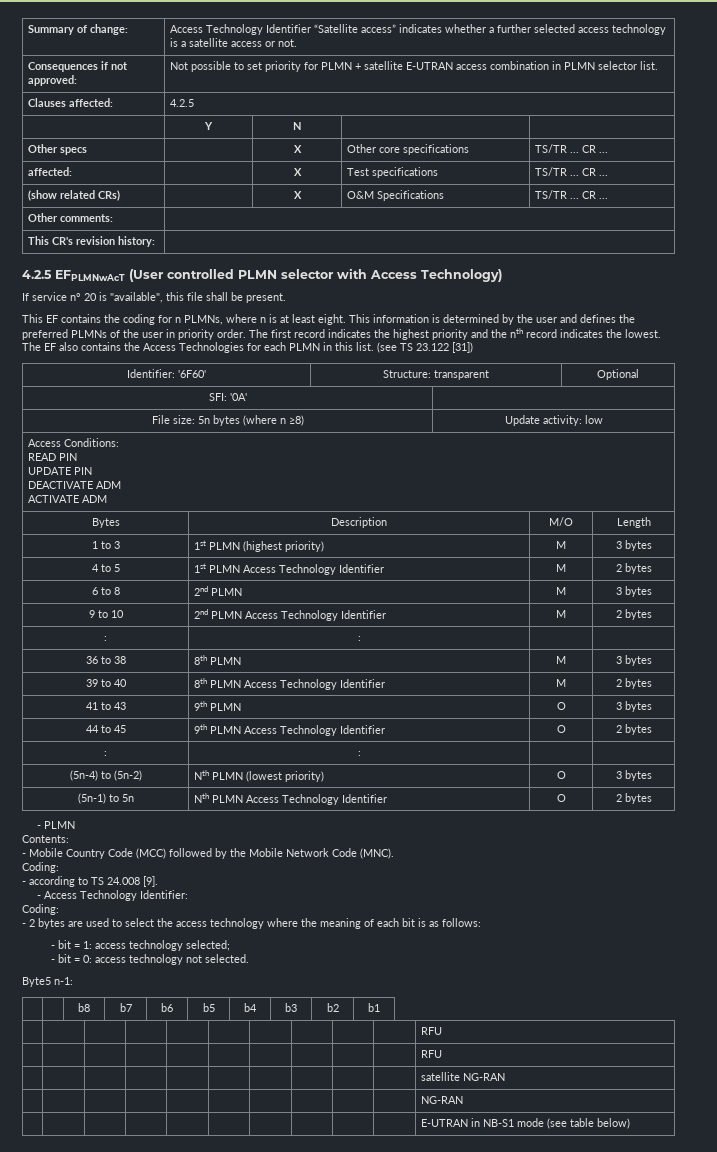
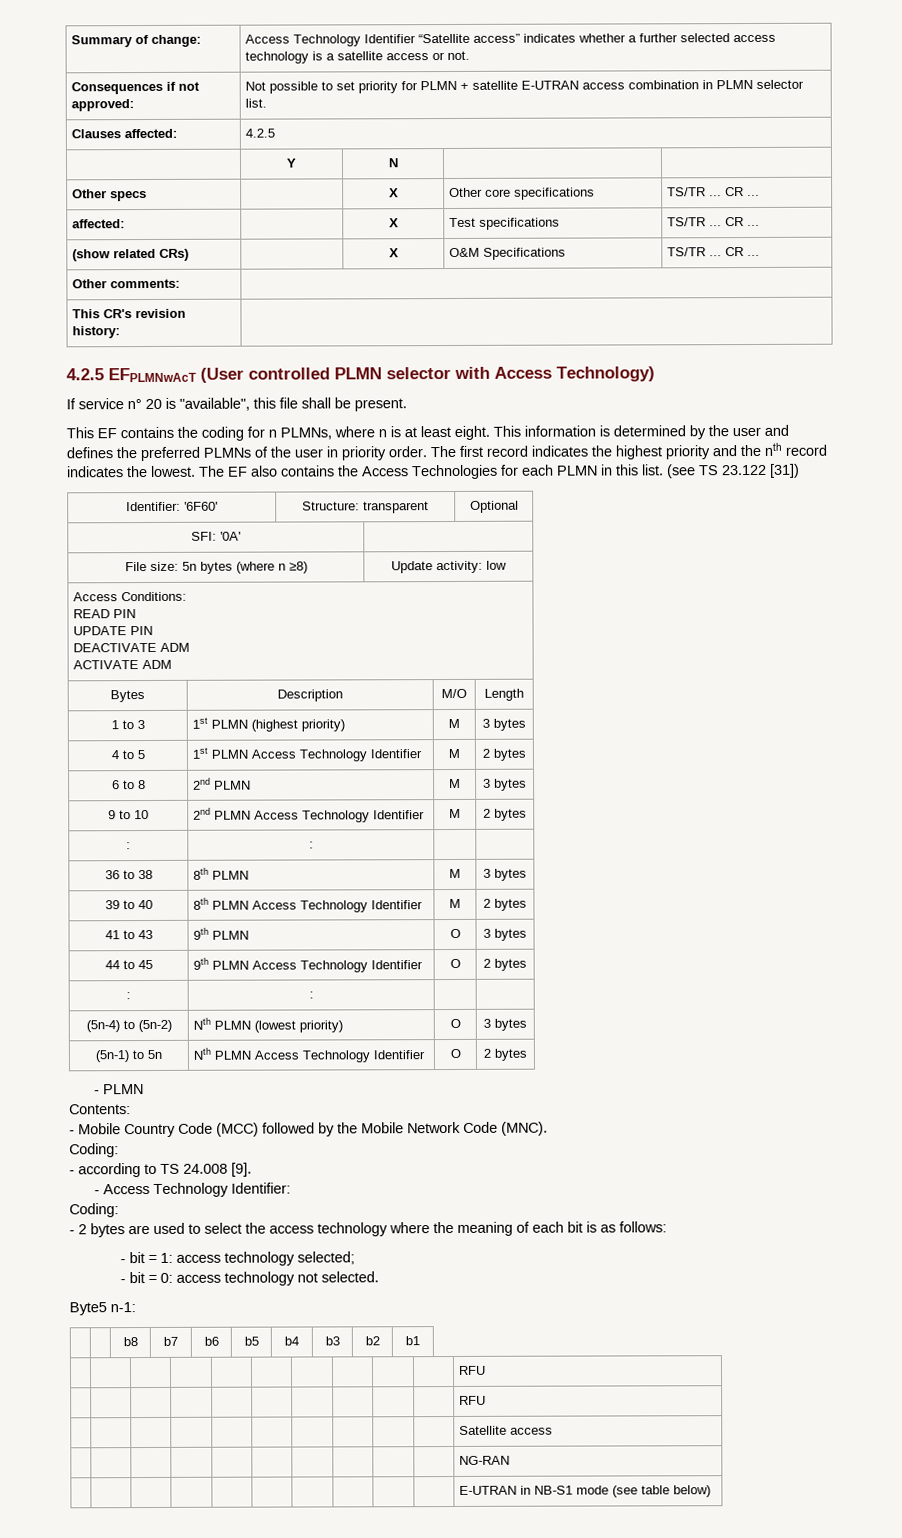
[421,1072,506,1081] satellite NG-RAN -> [459,1425,554,1435] Satellite access

